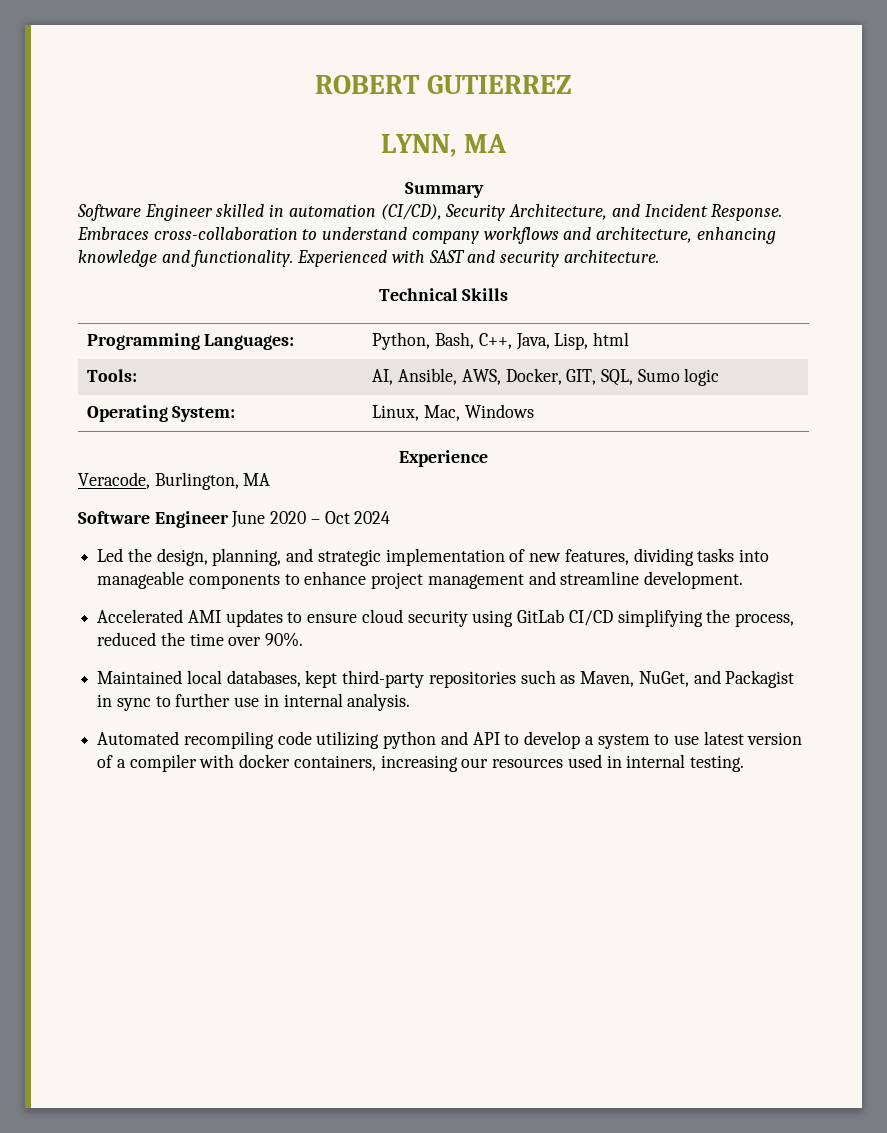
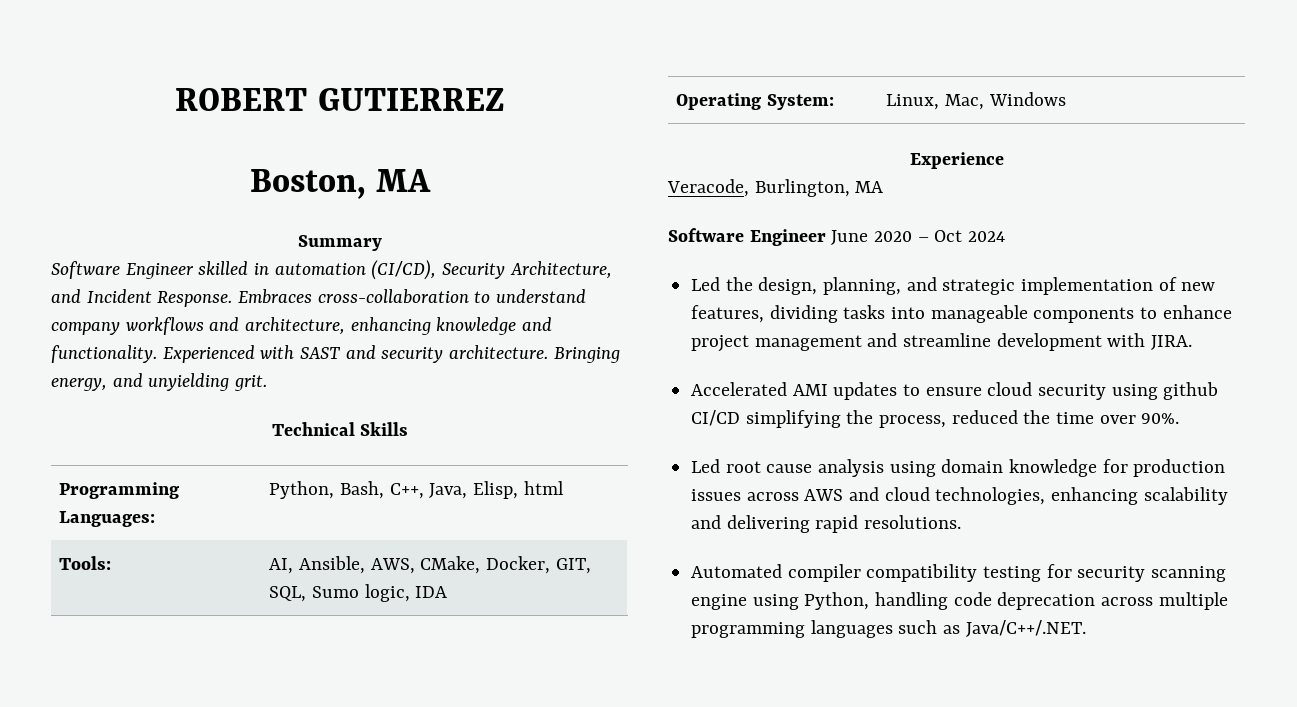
[380,134,457,157] LYNN, -> [249,169,366,199] Boston,
(659, 256) none -> [553,347,620,363] [51,373,268,391] Bringing energy, and unyielding grit.
[554,333,589,350] Lisp, -> [473,481,519,499] Elisp,
(501, 377) none -> [420,556,481,574] CMake,
[684,368,720,386] logic -> [364,584,448,602] logic, IDA
[644,571,744,589] development. -> [996,333,1193,351] development with JIRA.
[517,609,565,623] GitLab -> [1163,382,1219,400] github
[97,670,795,688] [97,693,411,711] [97,731,803,749] [97,754,744,772] Maintained local databases, kept third-party repositories such as Maven, NuGet, and Packagist in sync to further use in internal analysis. // Automated recompiling code utilizing python and API to develop a system to use latest version of a compiler with docker containers, increasing our resources used in internal testing. -> [691,459,1226,477] [691,487,1228,505] [691,515,962,533] [691,564,1227,582] [691,592,1228,610] [691,620,1086,638] Led root cause analysis using domain knowledge for production issues across AWS and cloud technologies, enhancing scalability and delivering rapid resolutions. // Automated compiler compatibility testing for security scanning engine using Python, handling code deprecation across multiple programming languages such as Java/C++/.NET.

